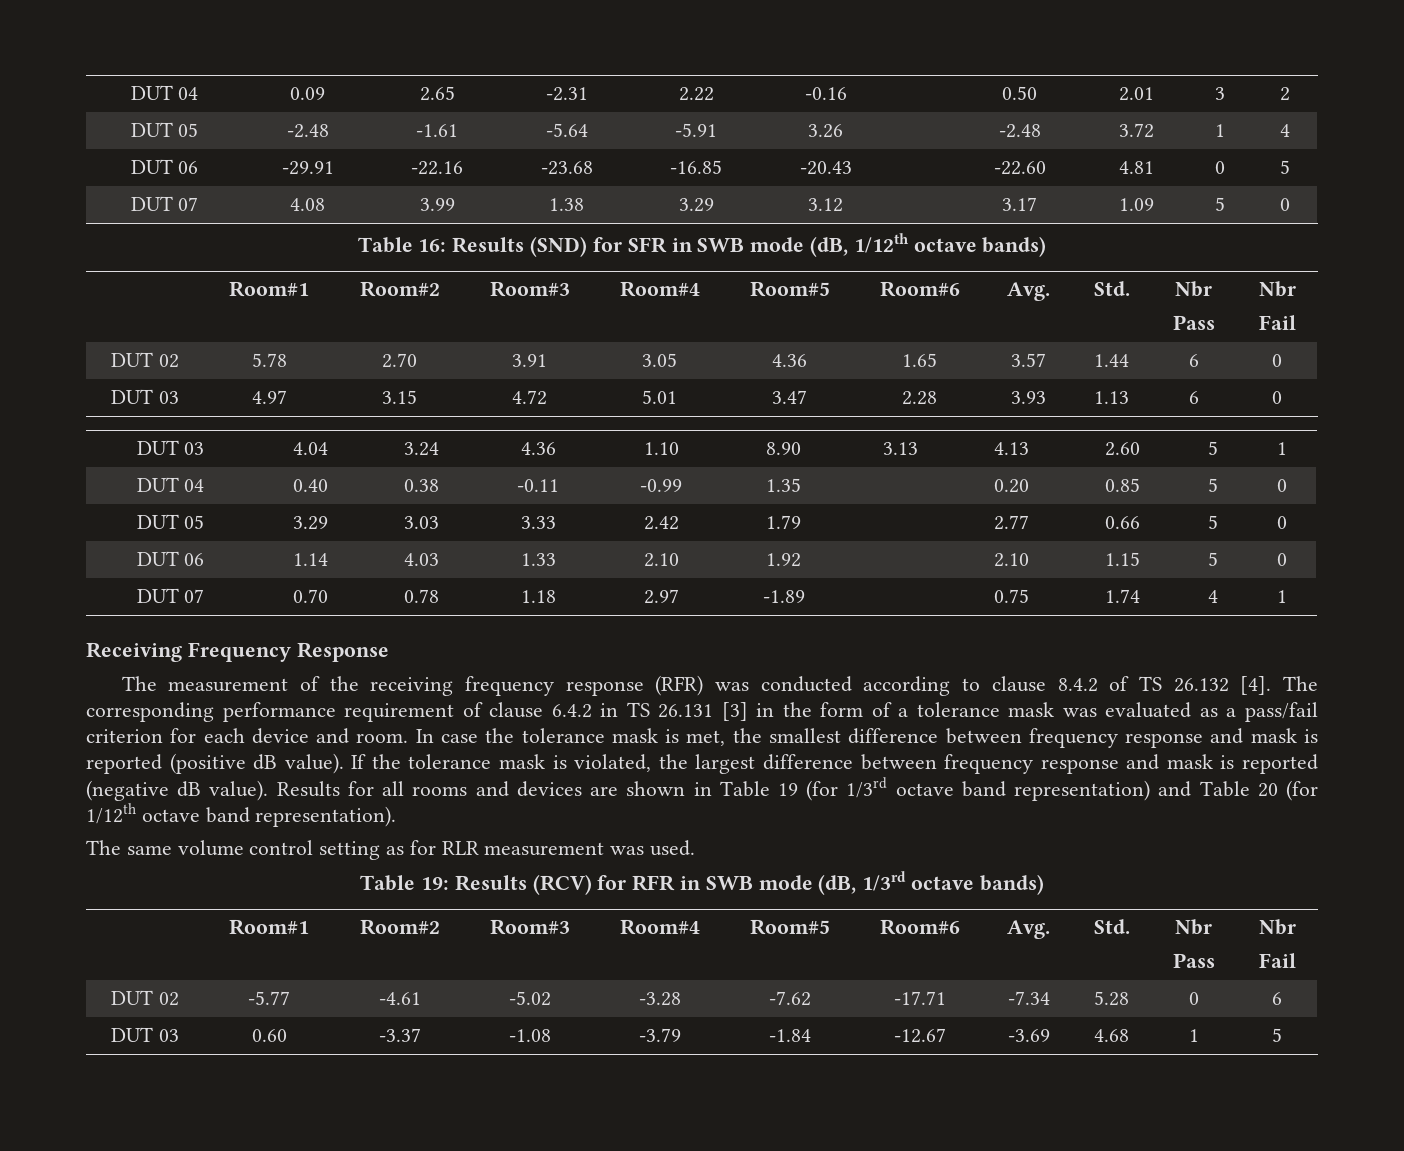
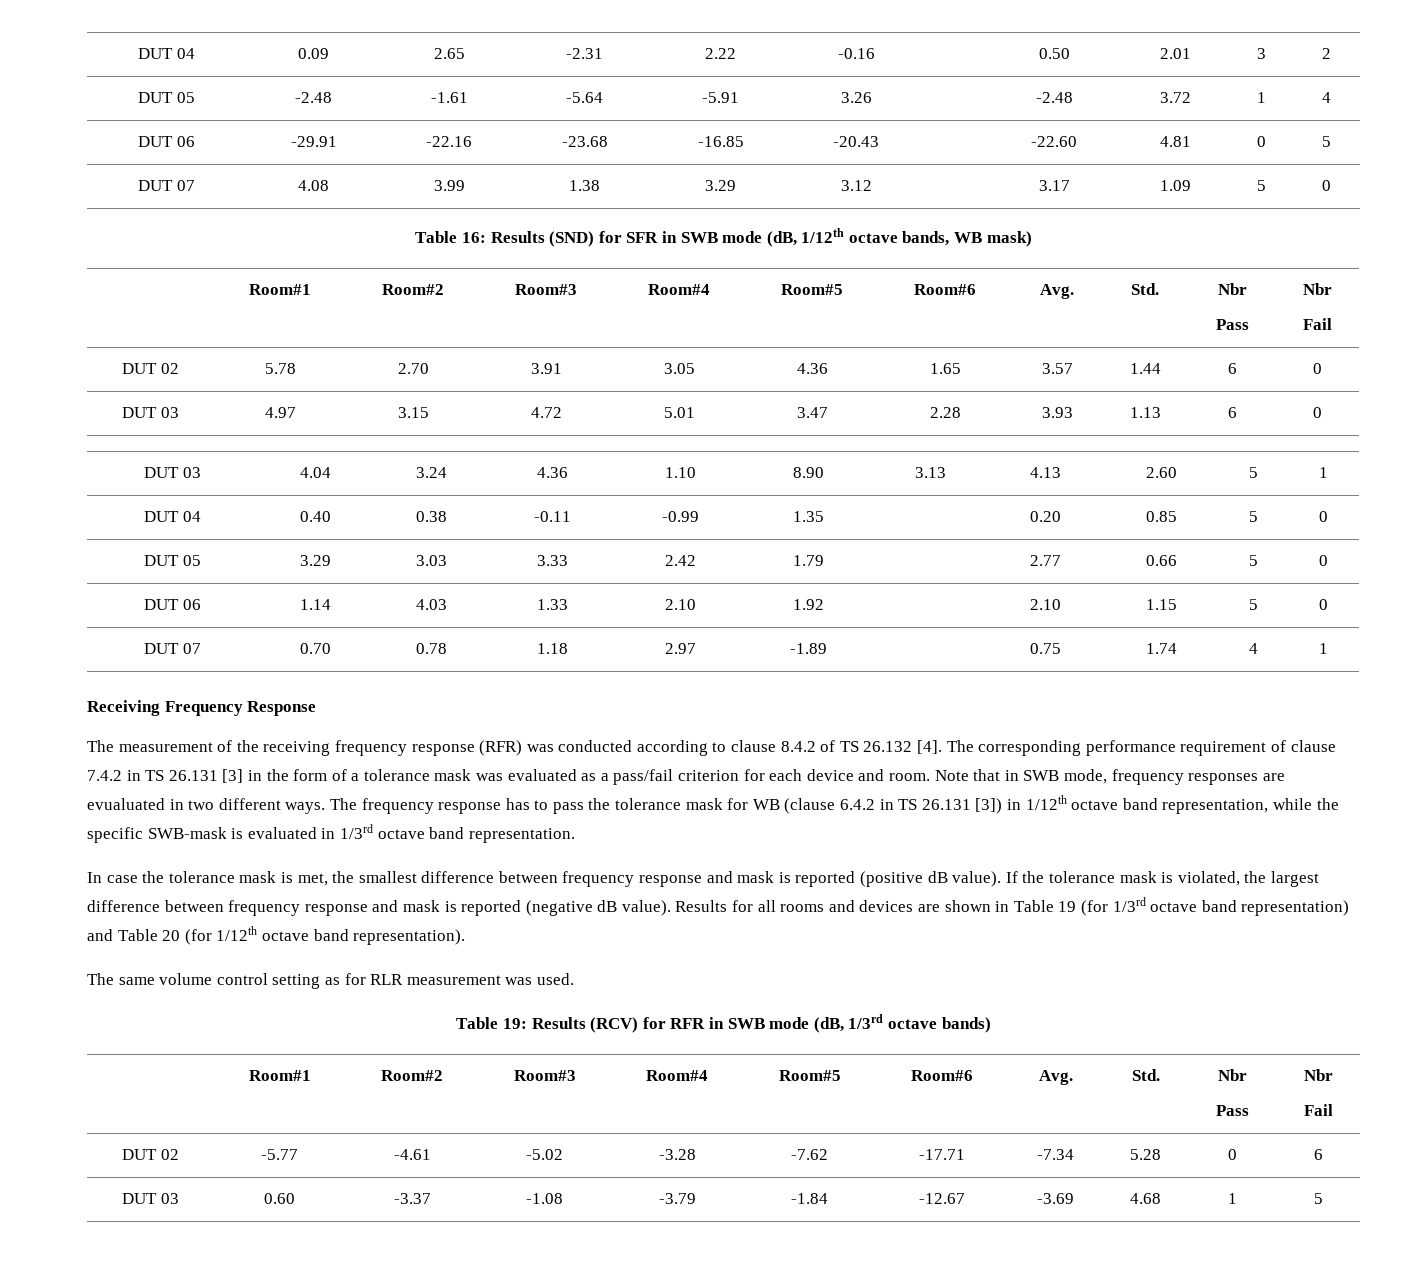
[982,236,1047,257] bands) -> [902,231,1032,247] bands, WB mask)
[551,704,592,718] 6.4.2 -> [87,770,122,781] 7.4.2
(409, 738) none -> [934,769,1285,785] [87,795,1339,814] [87,824,575,843] Note that in SWB mode, frequency responses are evualuated in two different ways. The frequency response has to pass the tolerance mask for WB (clause 6.4.2 in TS 26.131 [3]) in 1/12th octave band representation, while the specific SWB-mask is evaluated in 1/3rd octave band representation. //

